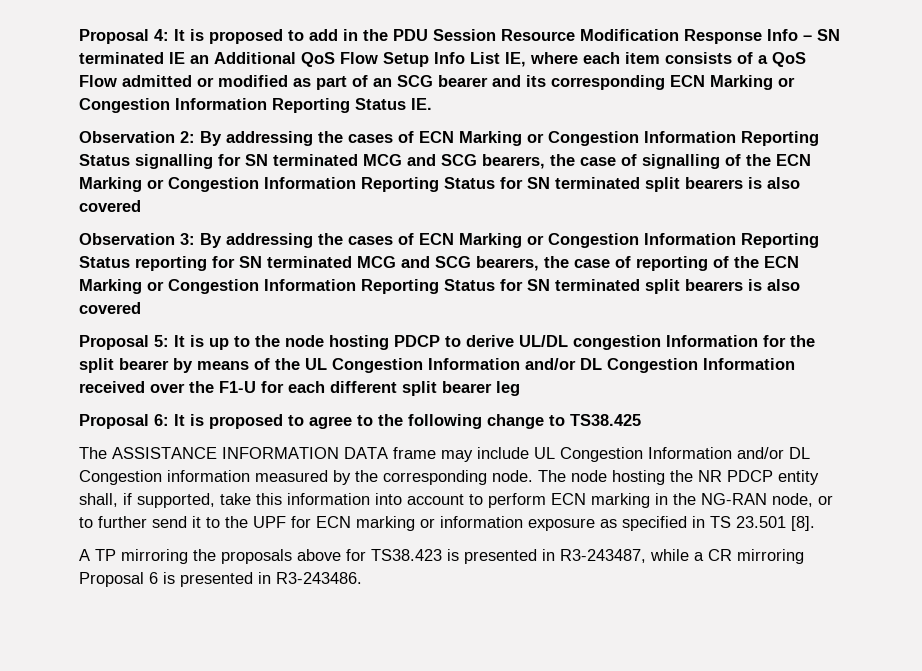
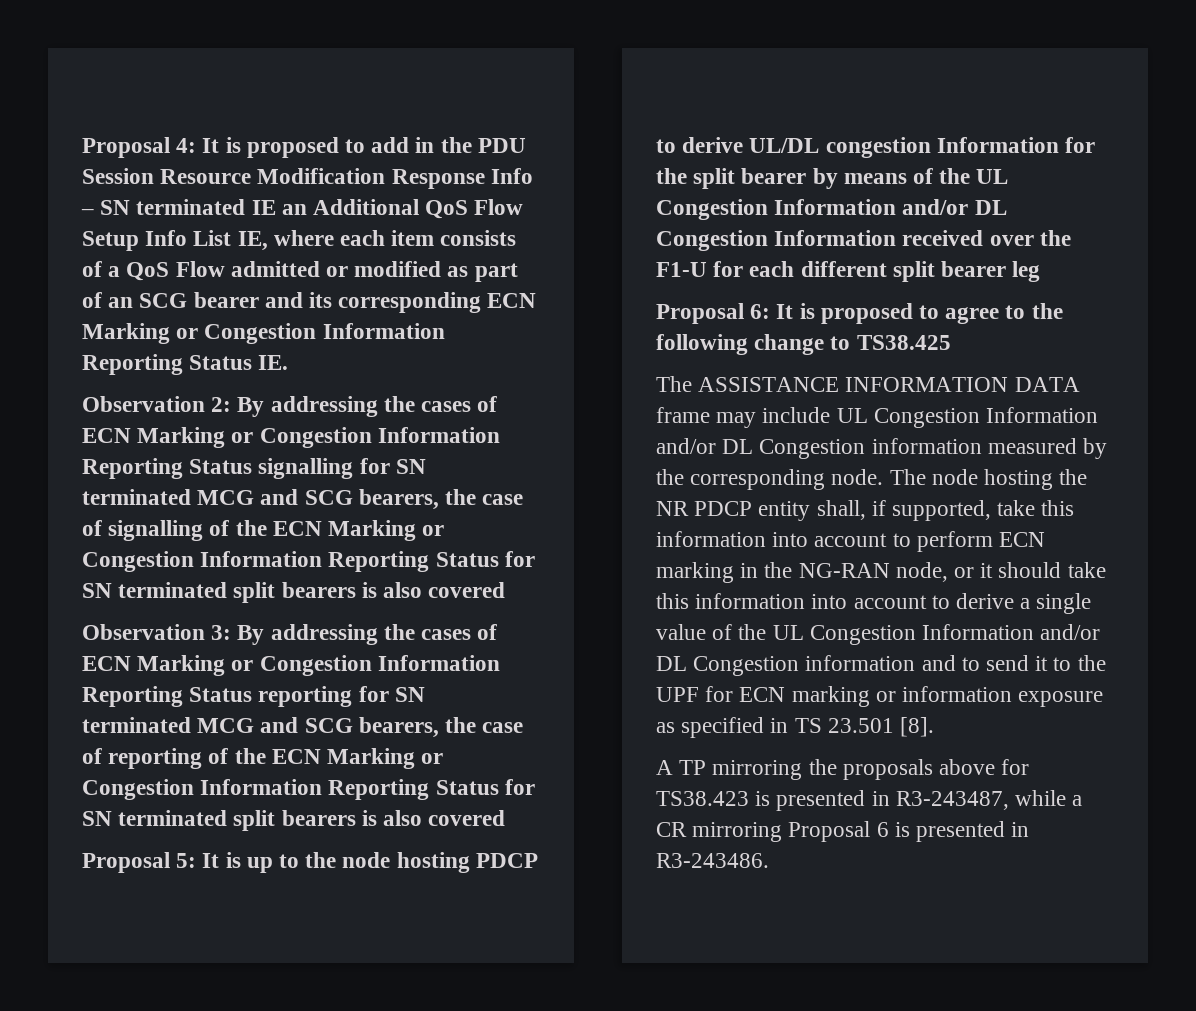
[79,516,147,528] to further -> [980,562,1106,578] [656,593,1092,614] [656,624,1101,645] [656,655,980,676] it should take this information into account to derive a single value of the UL Congestion Information and/or DL Congestion information and to

